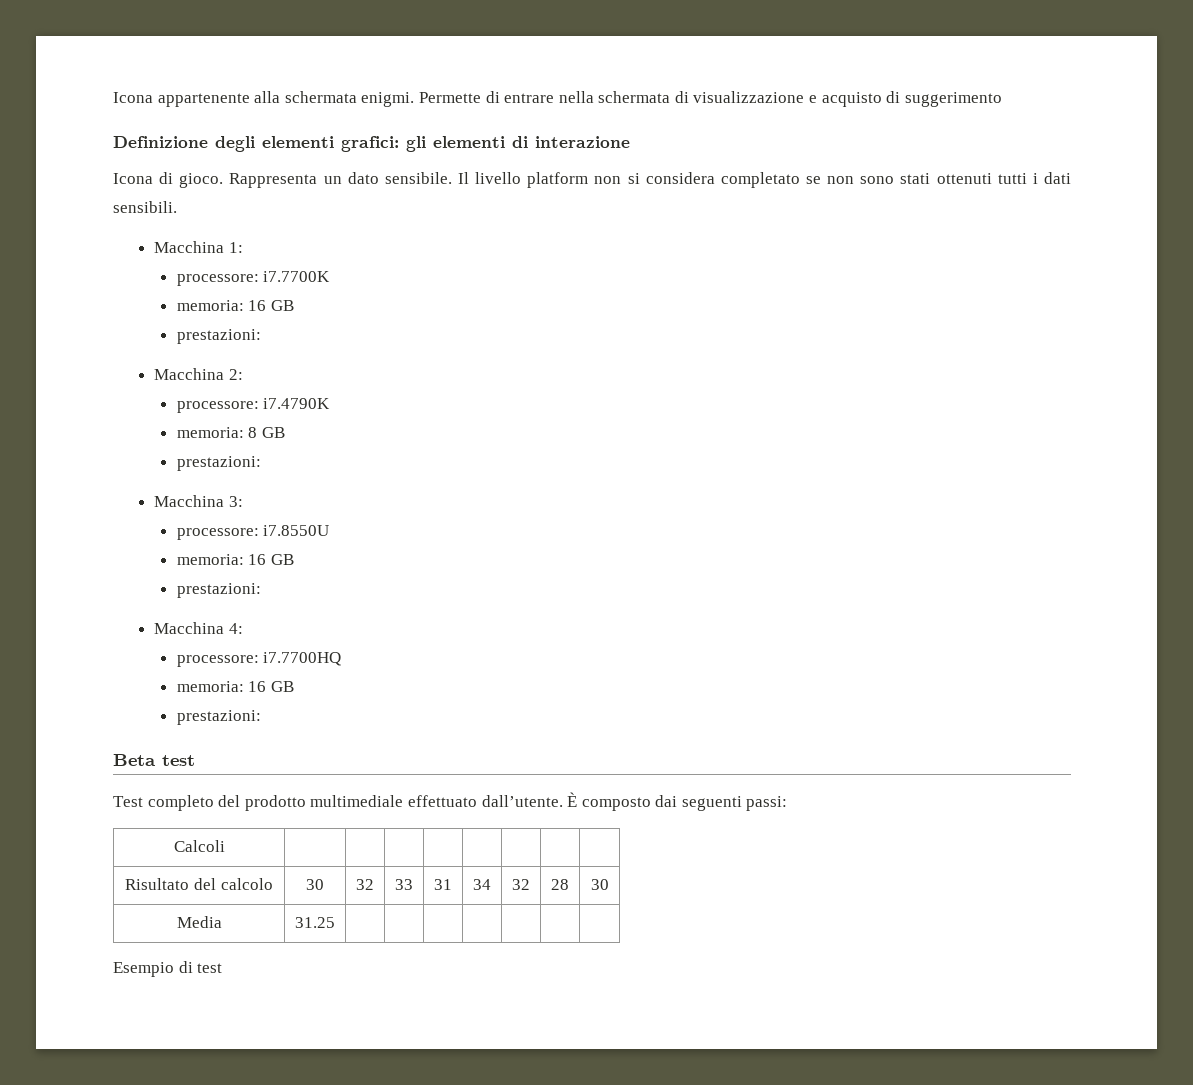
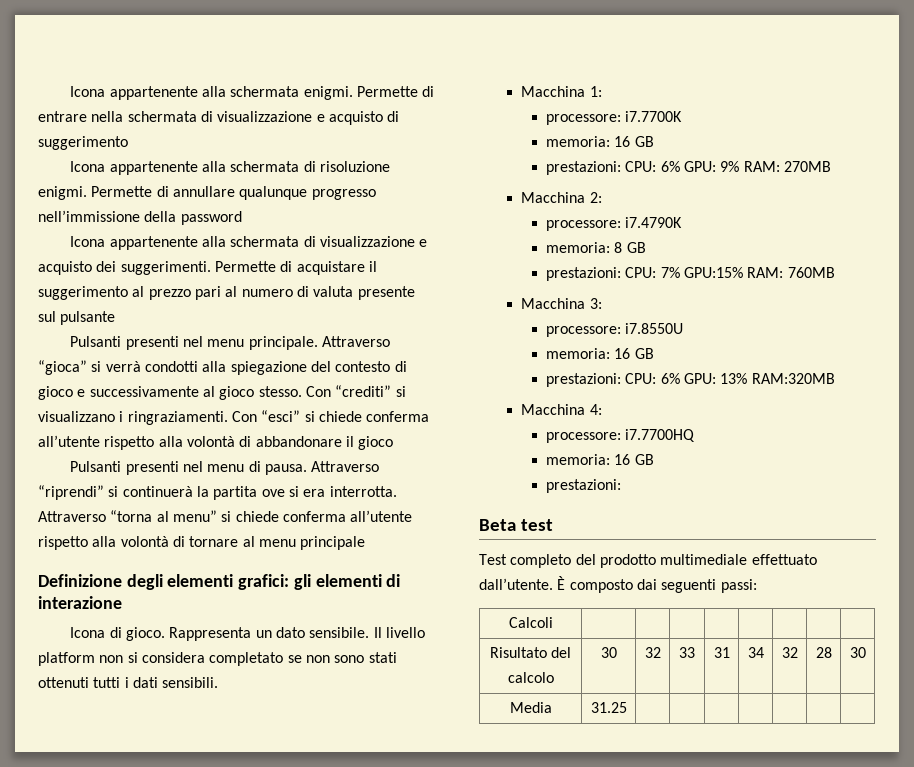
(1002, 99) none -> [70,161,390,175] [38,186,376,200] [38,210,242,225] [70,236,428,250] [38,261,377,275] [38,286,415,300] [38,311,116,325] [70,336,390,350] [38,360,407,375] [38,385,406,400] [38,410,430,425] [38,435,394,450] [70,461,380,475] [38,485,397,500] [38,510,413,522] [38,536,366,550] // Icona appartenente alla schermata di risoluzione enigmi. Permette di annullare qualunque progresso nell’immissione della password // Icona appartenente alla schermata di visualizzazione e acquisto dei suggerimenti. Permette di acquistare il suggerimento al prezzo pari al numero di valuta presente sul pulsante // Pulsanti presenti nel menu principale. Attraverso “gioca” si verrà condotti alla spiegazione del contesto di gioco e successivamente al gioco stesso. Con “crediti” si visualizzano i ringraziamenti. Con “esci” si chiede conferma all’utente rispetto alla volontà di abbandonare il gioco // Pulsanti presenti nel menu di pausa. Attraverso “riprendi” si continuerà la partita ove si era interrotta. Attraverso “torna al menu” si chiede conferma all’utente rispetto alla volontà di tornare al menu principale
(261, 336) none -> [625,161,831,172] CPU: 6% GPU: 9% RAM: 270MB
(261, 463) none -> [625,267,835,278] CPU: 7% GPU:15% RAM: 760MB
(261, 590) none -> [625,373,835,384] CPU: 6% GPU: 13% RAM:320MB
[113,961,223,977] // Esempio di test -> (627, 707) none

